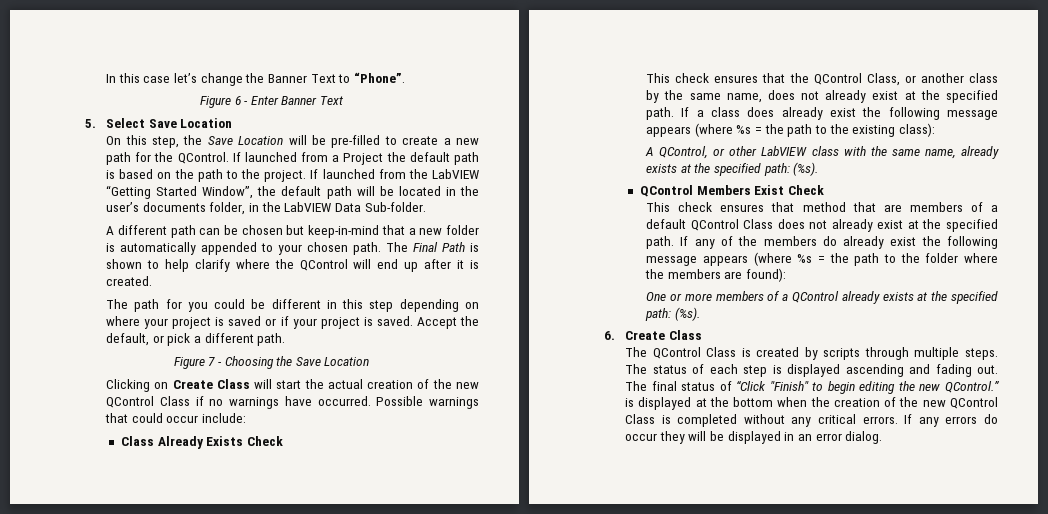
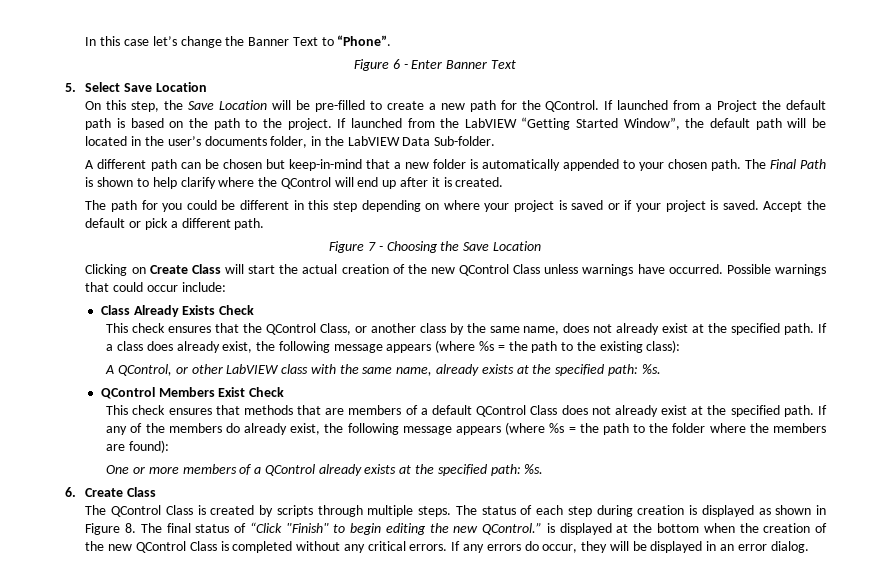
[106,333,150,346] default, -> [85,218,126,228] default
[195,396,224,406] if no -> [544,264,579,274] unless
[830,108,857,117] exist -> [222,341,253,353] exist,
[793,162,819,176] (%s). -> [641,364,661,374] %s.
[802,202,846,212] method -> [243,405,293,415] methods
[890,237,917,246] exist -> [290,423,321,435] exist,
[674,307,700,321] (%s). -> [524,464,544,474] %s.
[772,364,998,377] is displayed ascending and fading out. -> [596,505,826,517] [85,523,137,535] during creation is displayed as shown in Figure 8.
[625,433,658,441] occur -> [542,544,578,553] occur,

